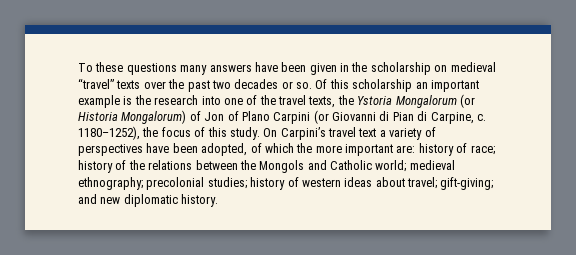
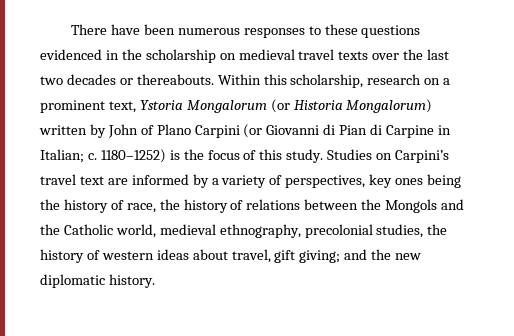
[78,62,337,75] To these questions many answers have been given -> [71,24,421,38] [40,49,102,60] There have been numerous responses to these questions evidenced
[78,78,114,89] “travel” -> [298,49,335,60] travel
[187,80,210,92] past -> [427,49,450,60] last
[296,79,479,92] [78,95,354,108] so. Of this scholarship an important example is the research into one of the travel texts, the -> [136,74,451,88] [40,100,136,113] thereabouts. Within this scholarship, research on a prominent text,
[189,111,225,121] of Jon -> [39,124,138,138] written by John
[430,112,486,124] [78,126,140,140] Carpine, c. 1180–1252), -> [386,125,451,138] [40,149,180,163] Carpine in Italian; c. 1180–1252) is
[263,128,278,137] On -> [327,149,393,160] Studies on
[379,127,436,140] [78,143,495,156] [78,160,145,173] a variety of perspectives have been adopted, of which the more important are: history of race; history of the -> [107,174,462,188] [40,199,244,213] are informed by a variety of perspectives, key ones being the history of race, the history of
[330,160,455,172] [78,177,247,190] Catholic world; medieval ethnography; precolonial studies; -> [40,224,448,238] the Catholic world, medieval ethnography, precolonial studies, the
[407,177,494,190] [78,194,97,204] travel; gift-giving; and -> [231,249,392,263] travel, gift giving; and the

